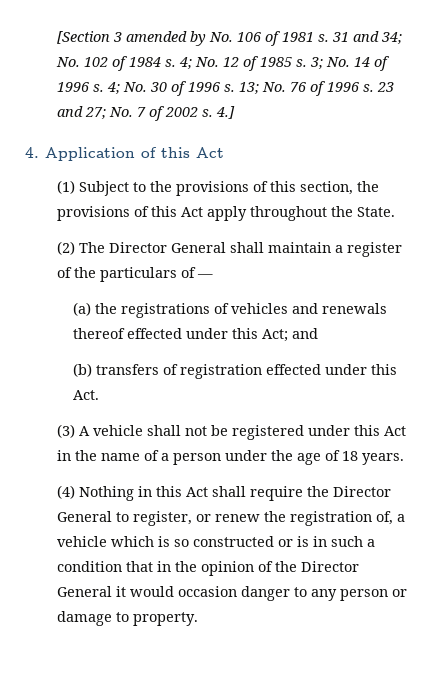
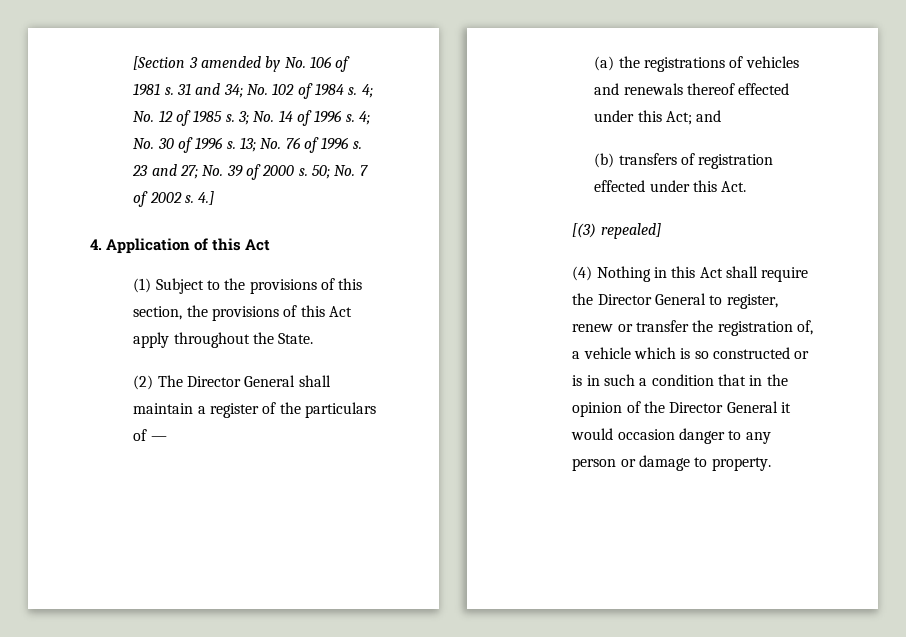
(134, 112) none -> [226,164,356,180] 39 of 2000 s. 50; No.
[57,424,407,440] [57,450,405,465] (3) A vehicle shall not be registered under this Act in the name of a person under the age of 18 years. -> [572,223,661,239] [(3) repealed]
[196,514,261,522] or renew -> [572,320,690,332] renew or transfer

